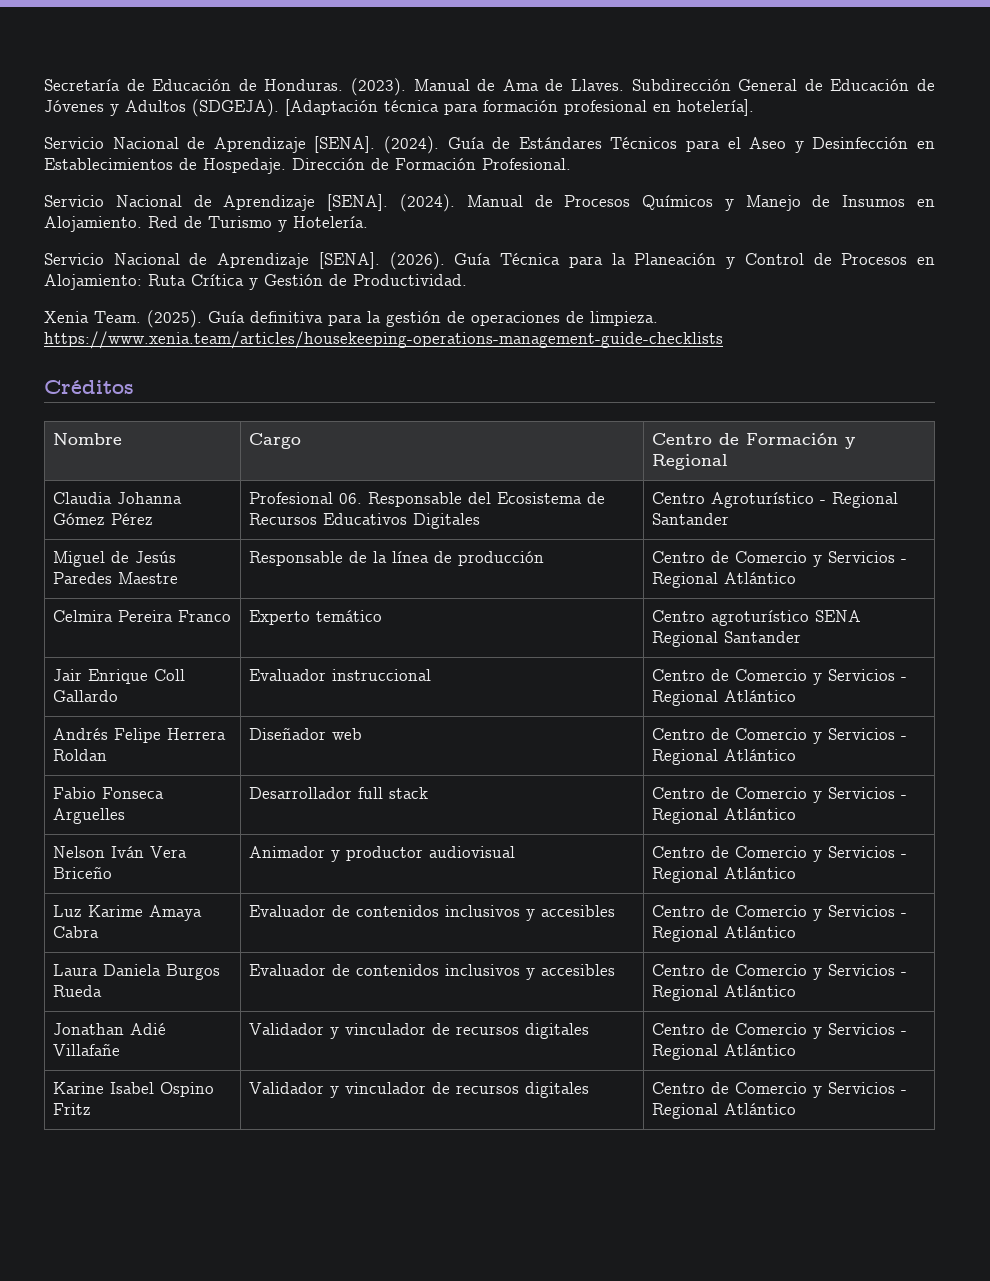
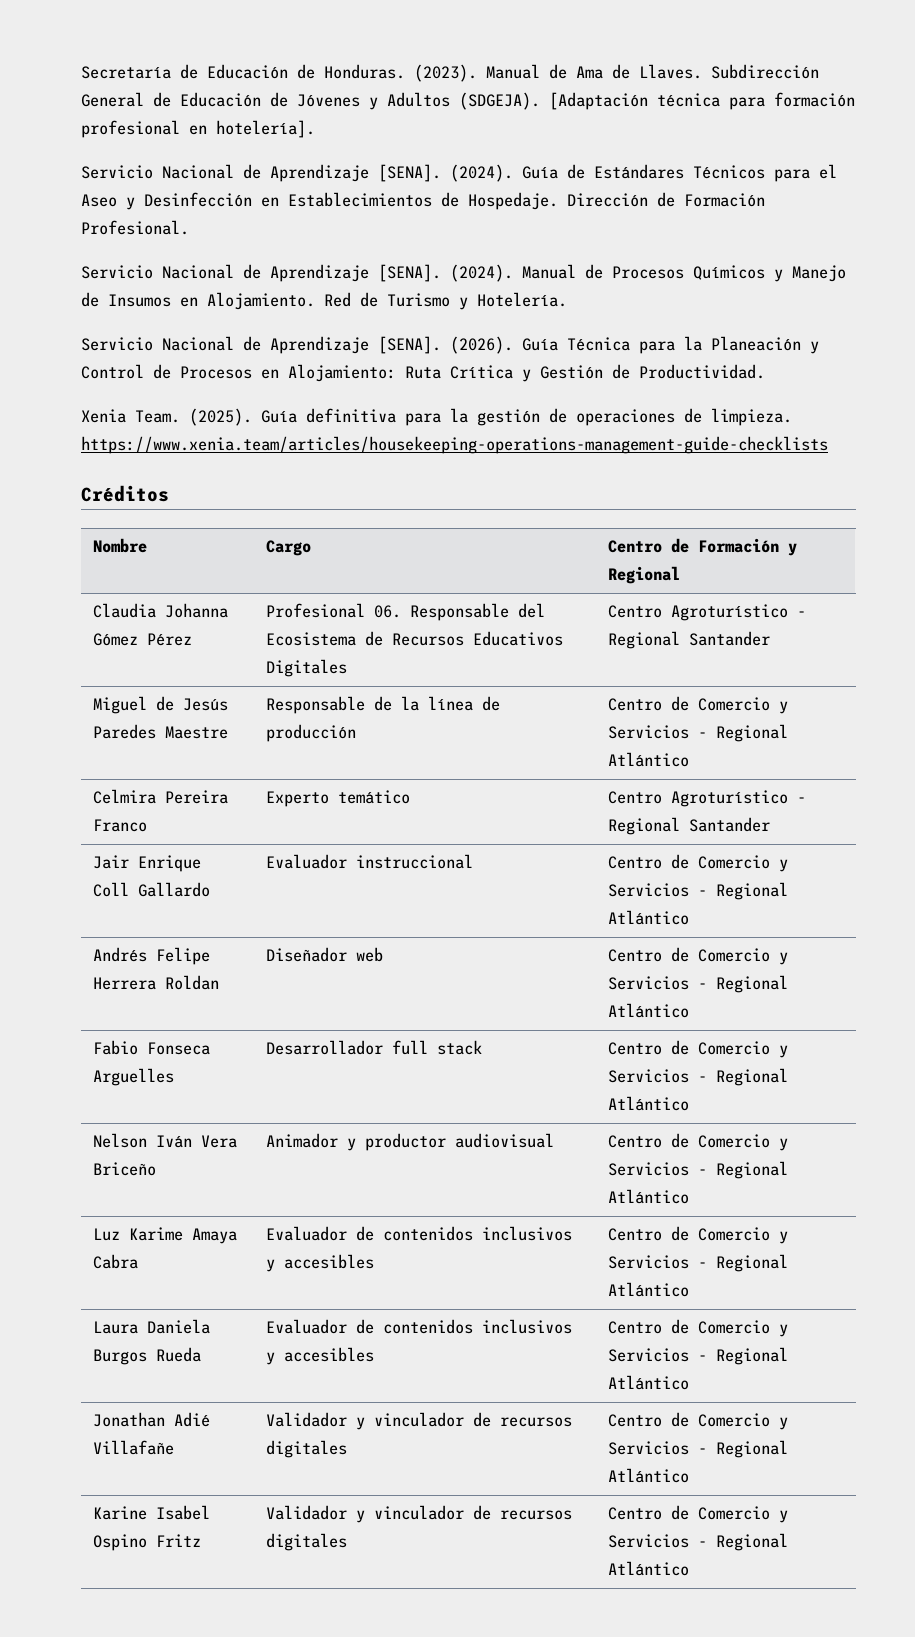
[711,610,862,626] agroturístico SENA -> [670,790,806,807] Agroturístico -

